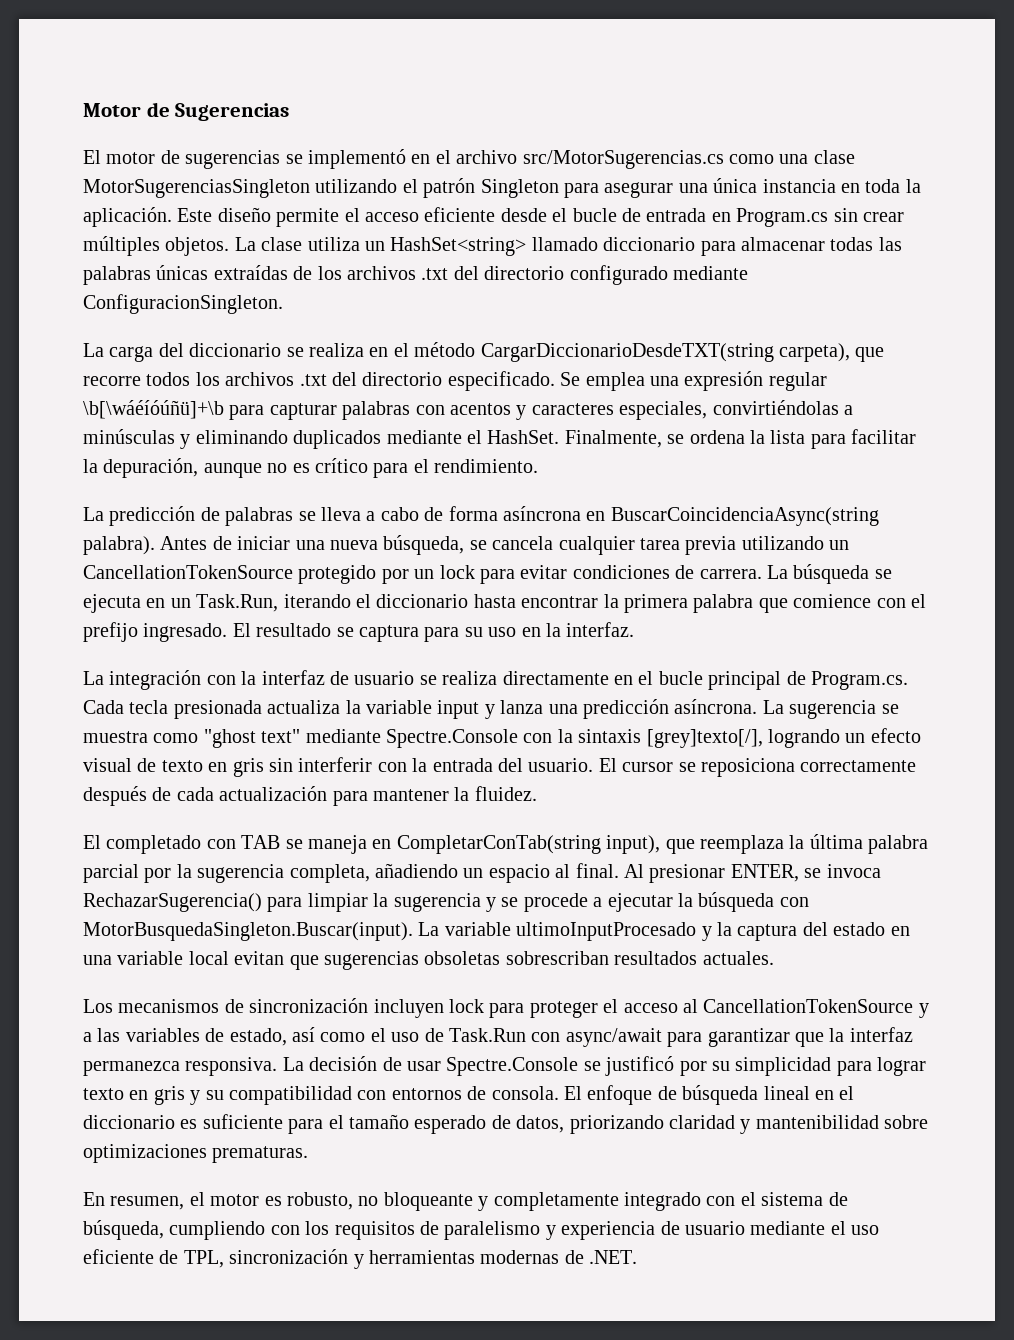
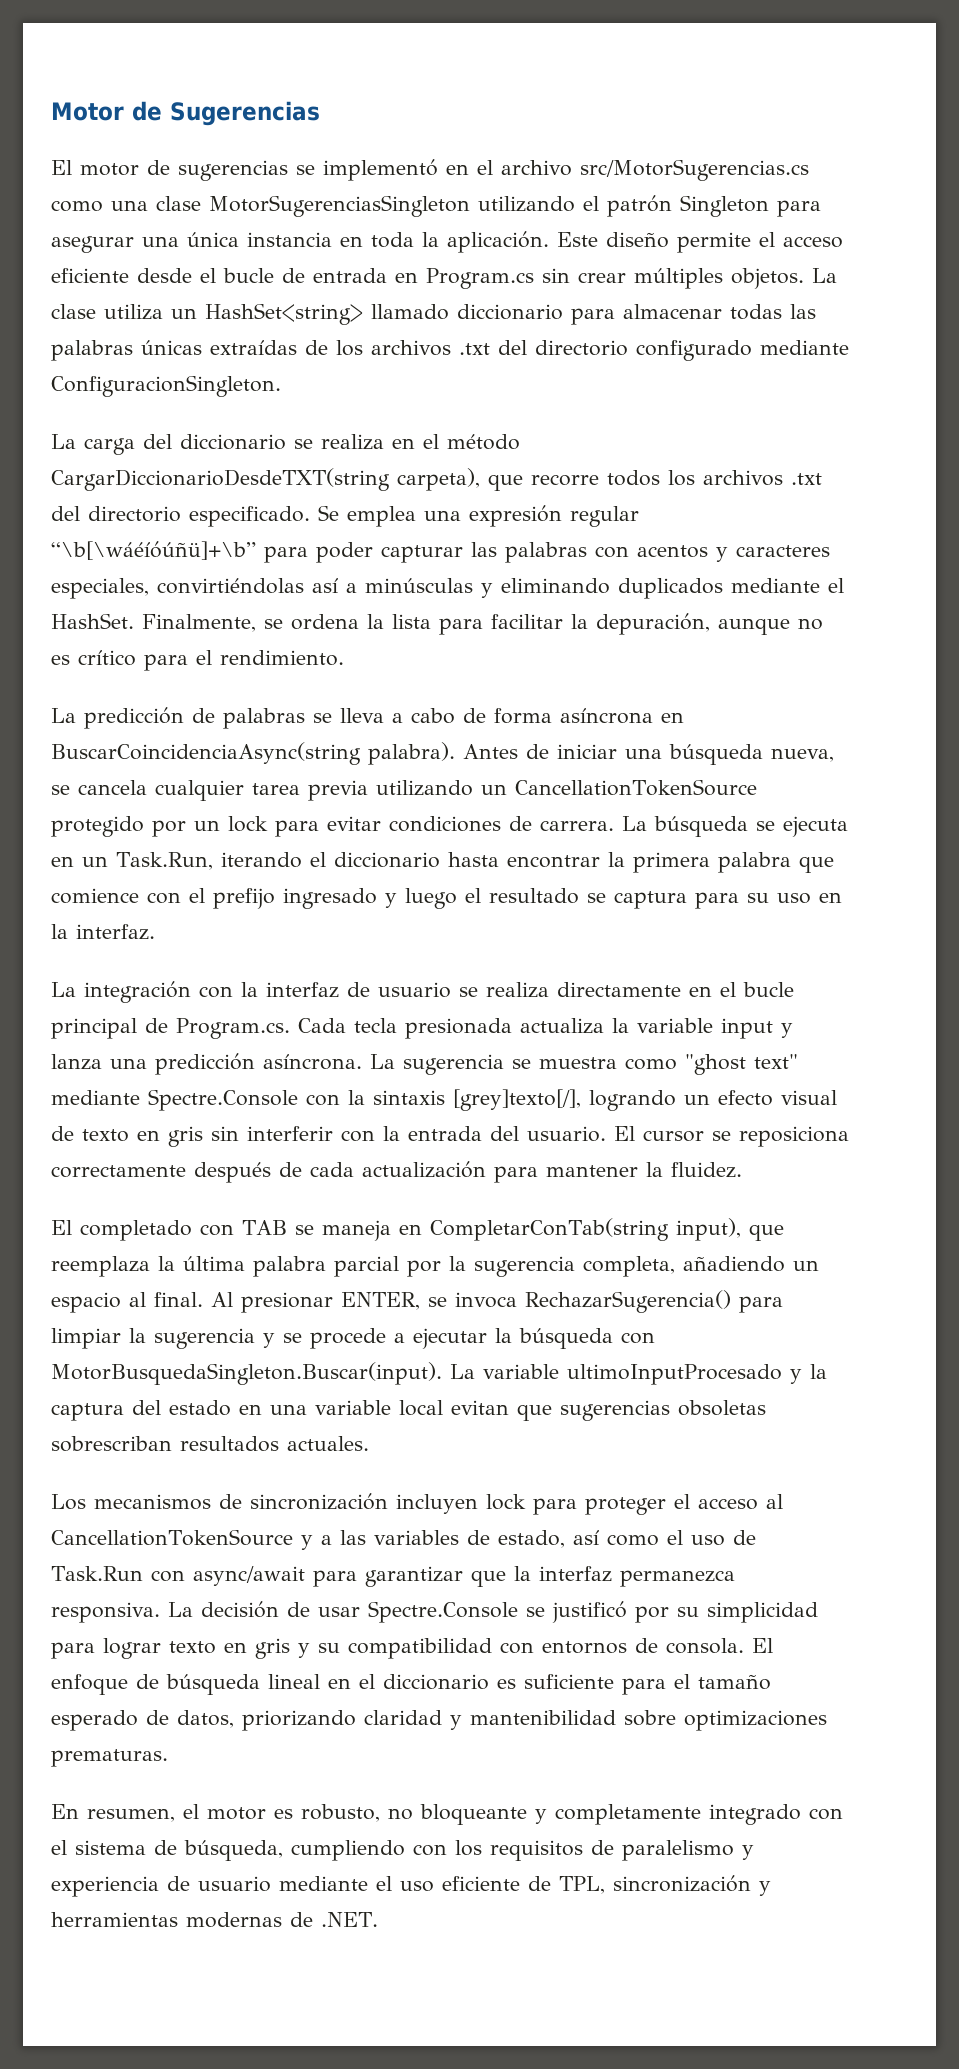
[83,400,337,420] \b[\wáéíóúñü]+\b para capturar -> [51,541,497,563] “\b[\wáéíóúñü]+\b” para poder capturar las
(839, 407) none -> [312,578,338,593] así
[330,535,465,555] nueva búsqueda, -> [669,744,834,765] búsqueda nueva,
[143,623,251,642] ingresado. El -> [283,888,481,909] ingresado y luego el

